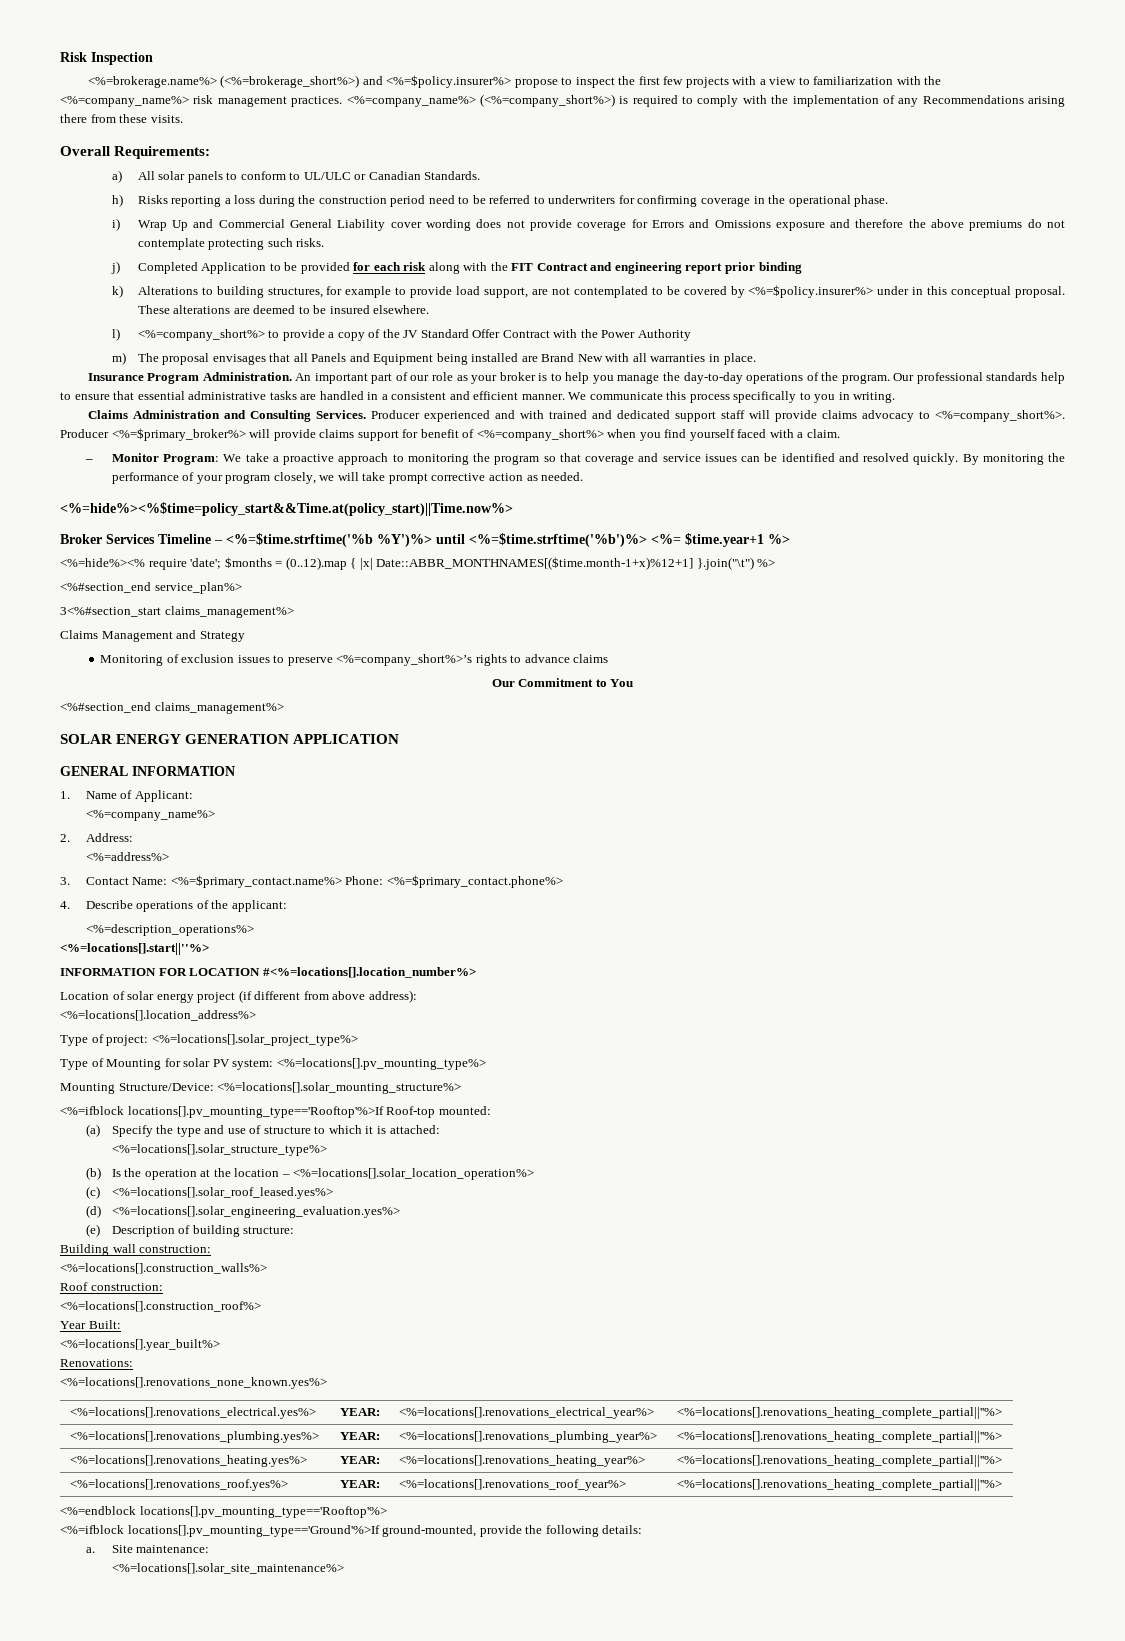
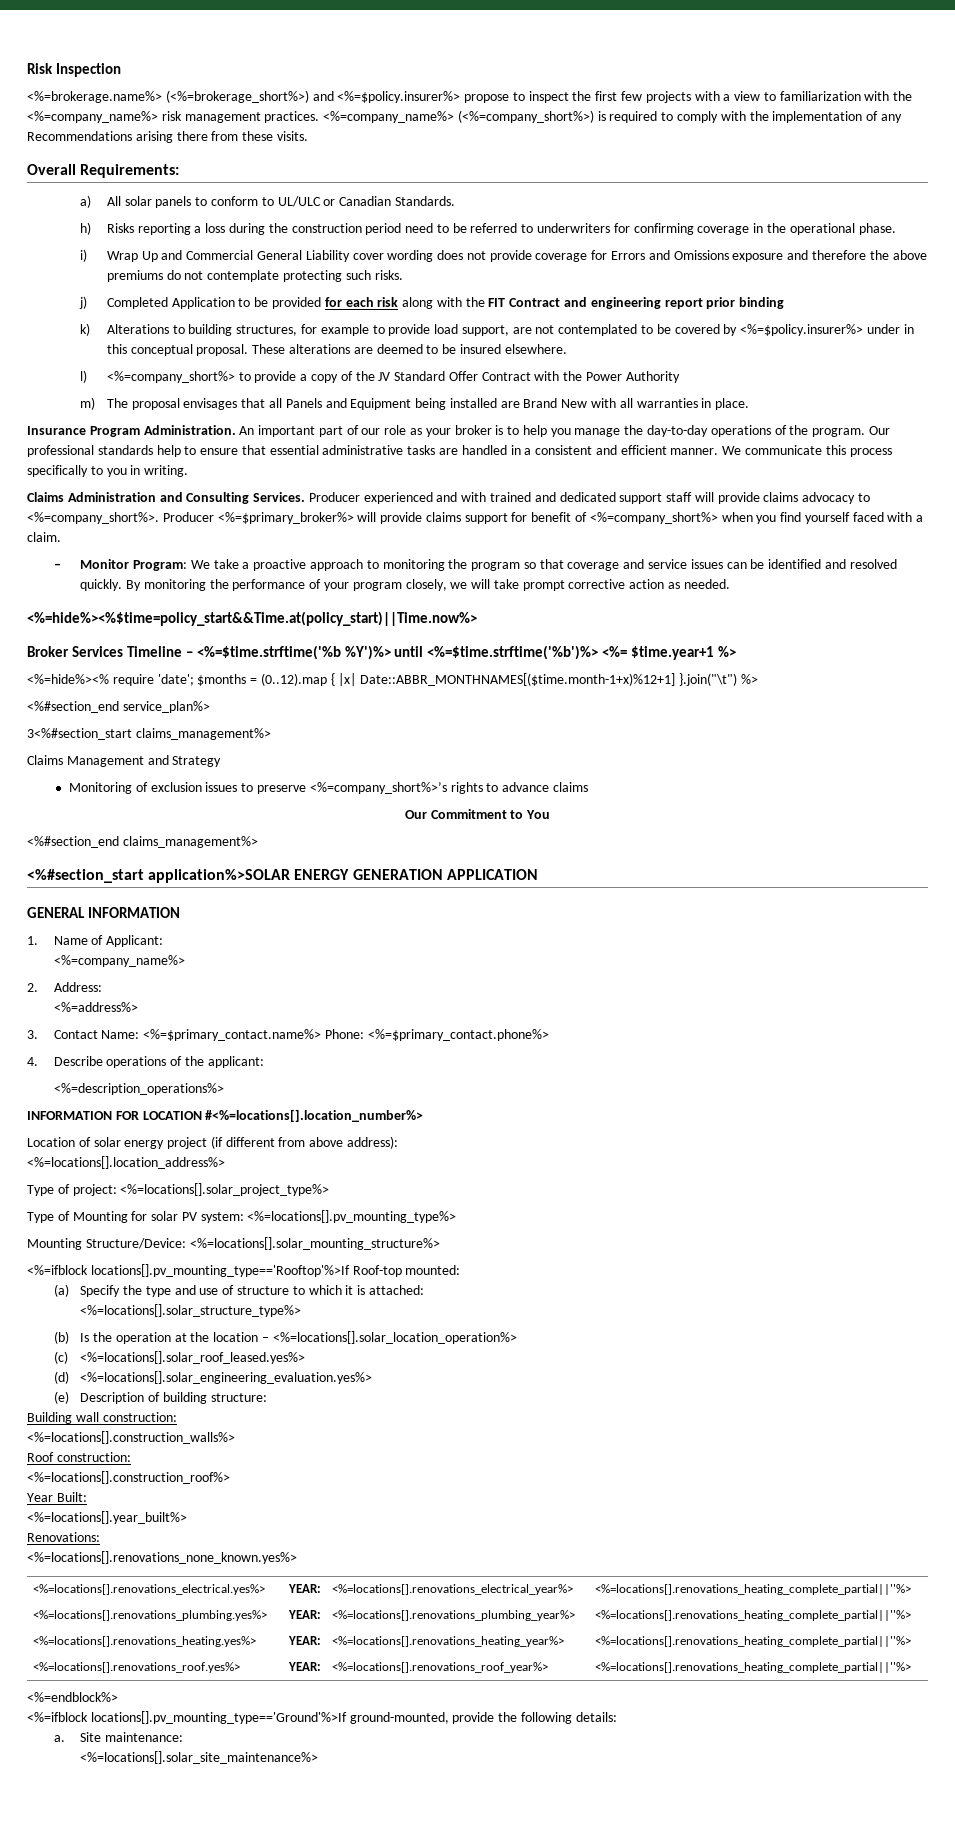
[60,734,112,744] SOLAR -> [27,869,291,883] <%#section_start application%>SOLAR
[60,943,209,955] // <%=locations[].start||''%> -> (224, 1089) none
[60,1506,387,1518] <%=endblock locations[].pv_mounting_type=='Rooftop'%> -> [27,1692,118,1702] <%=endblock%>

